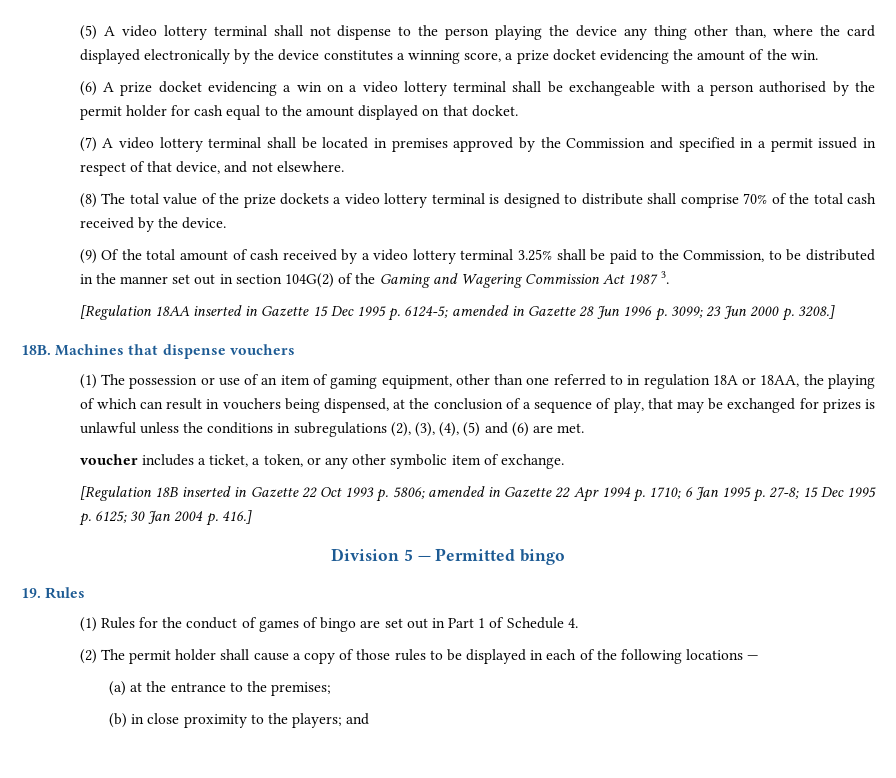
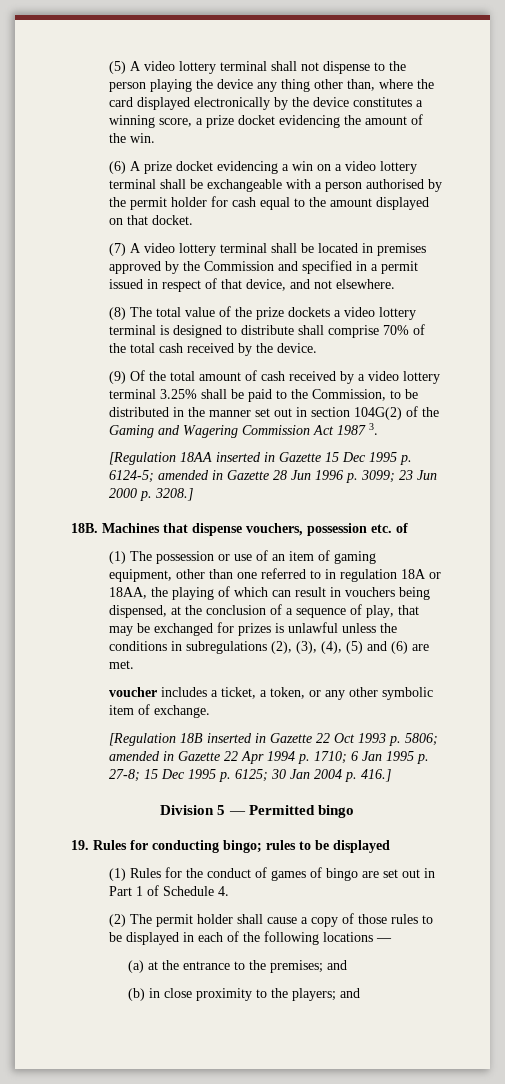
[229,344,295,355] vouchers -> [246,523,408,536] vouchers, possession etc. of
(86, 593) none -> [130,840,390,853] for conducting bingo; rules to be displayed
(332, 689) none -> [327,960,348,970] and

